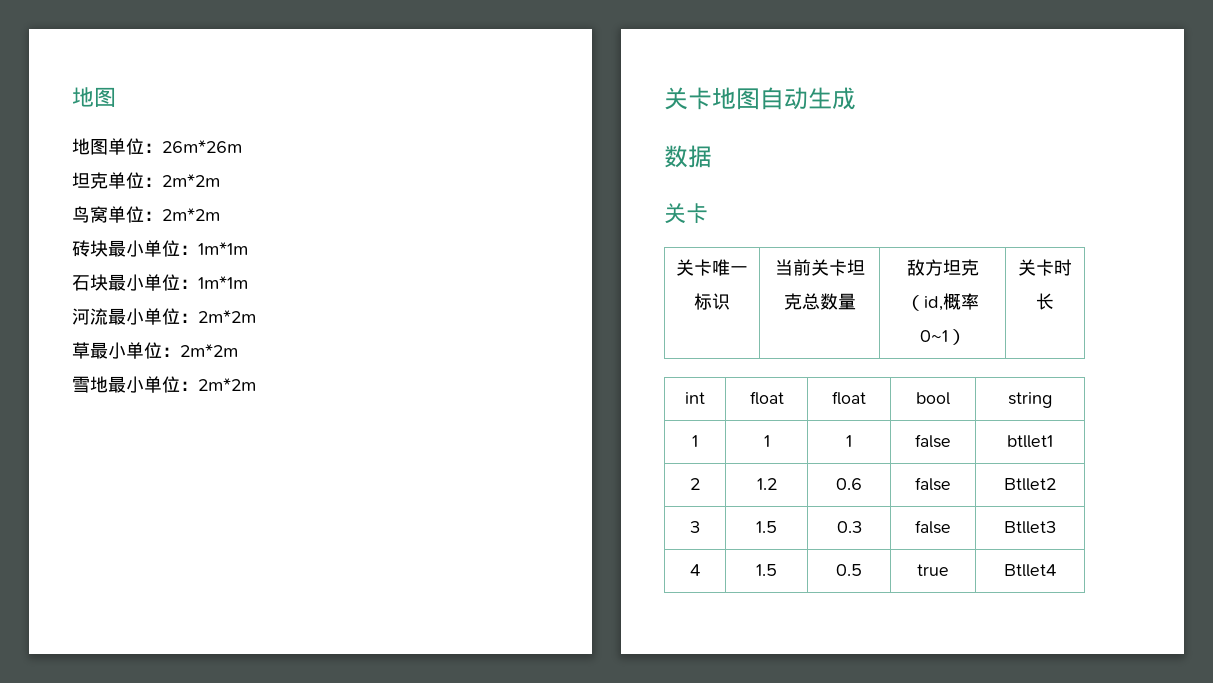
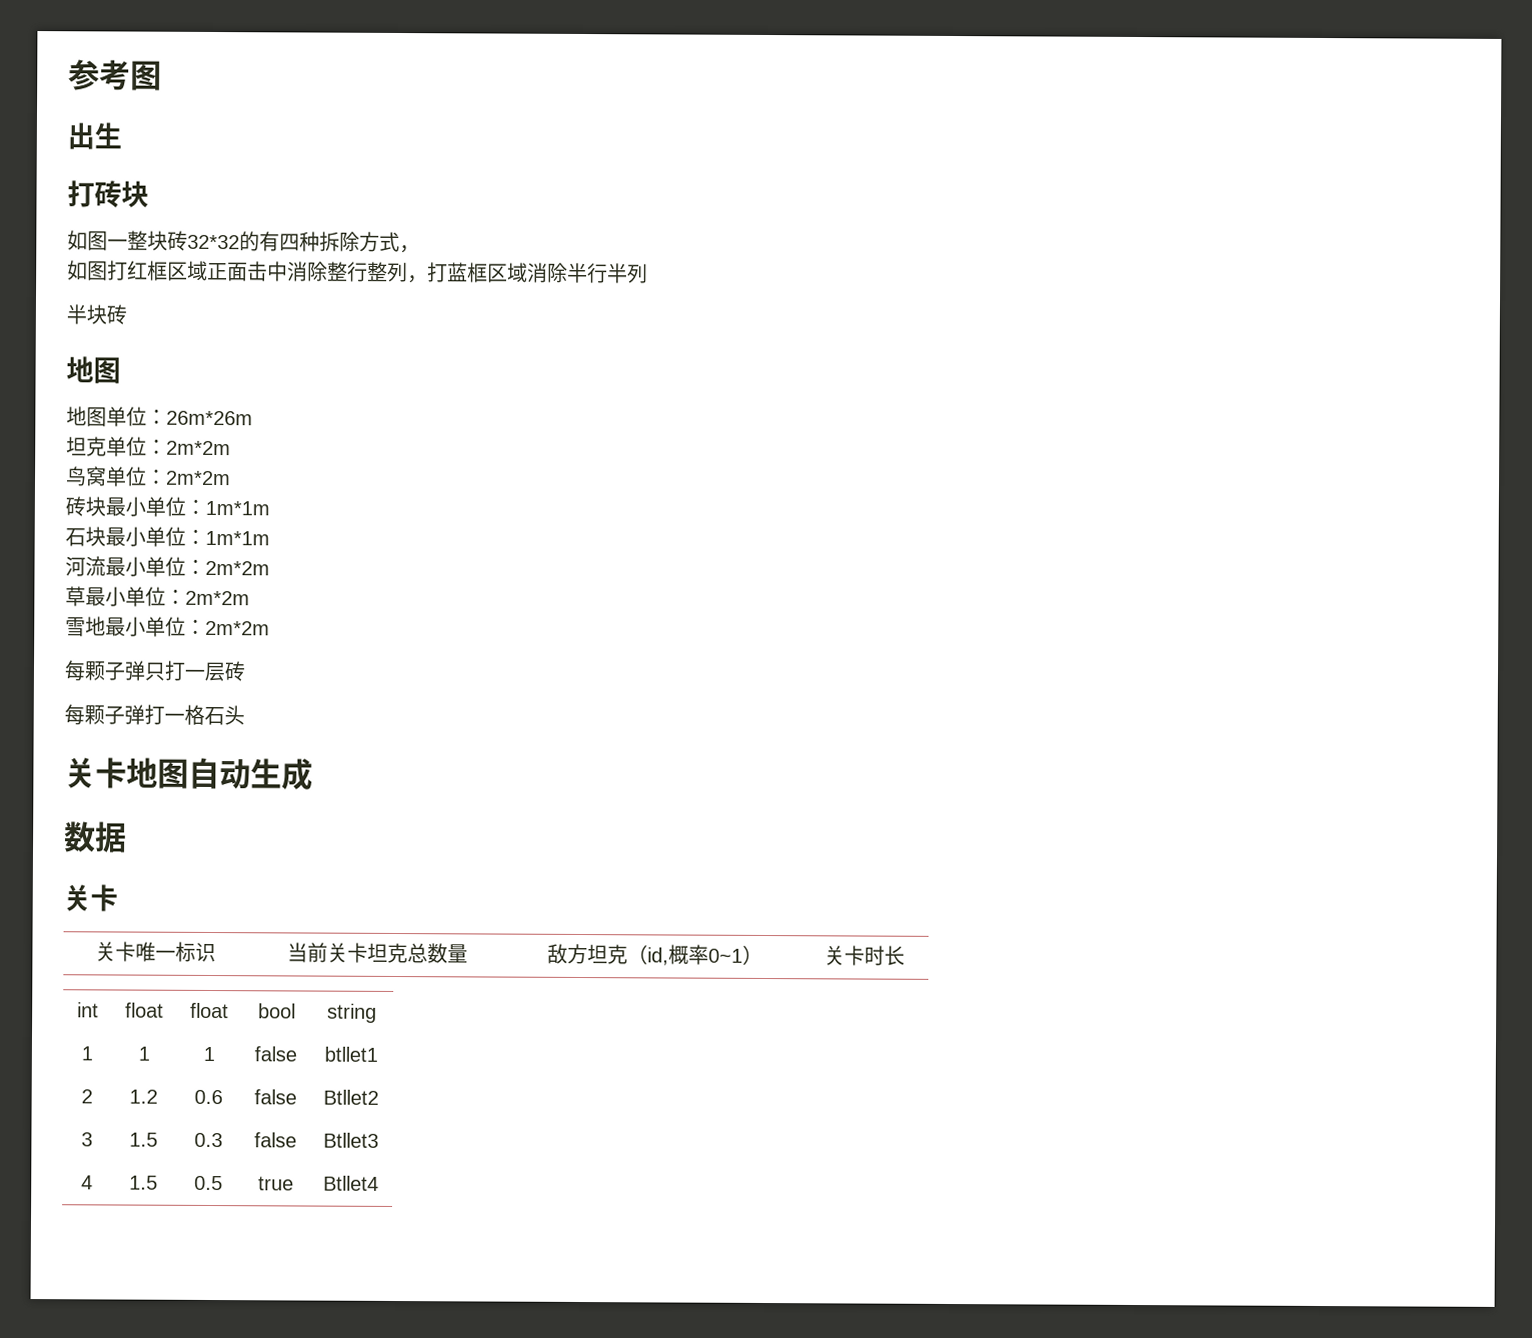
(72, 97) none -> [68,59,162,91] [67,122,122,150] [67,180,149,208] [67,230,420,254] [67,260,648,284] [66,304,127,325] 参考图 // 出生 // 打砖块 // 如图一整块砖32*32的有四种拆除方式， // 如图打红框区域正面击中消除整行整列，打蓝框区域消除半行半列 // 半块砖 //
(256, 384) none -> [64,660,246,682] [64,704,245,726] // 每颗子弹只打一层砖 // 每颗子弹打一格石头

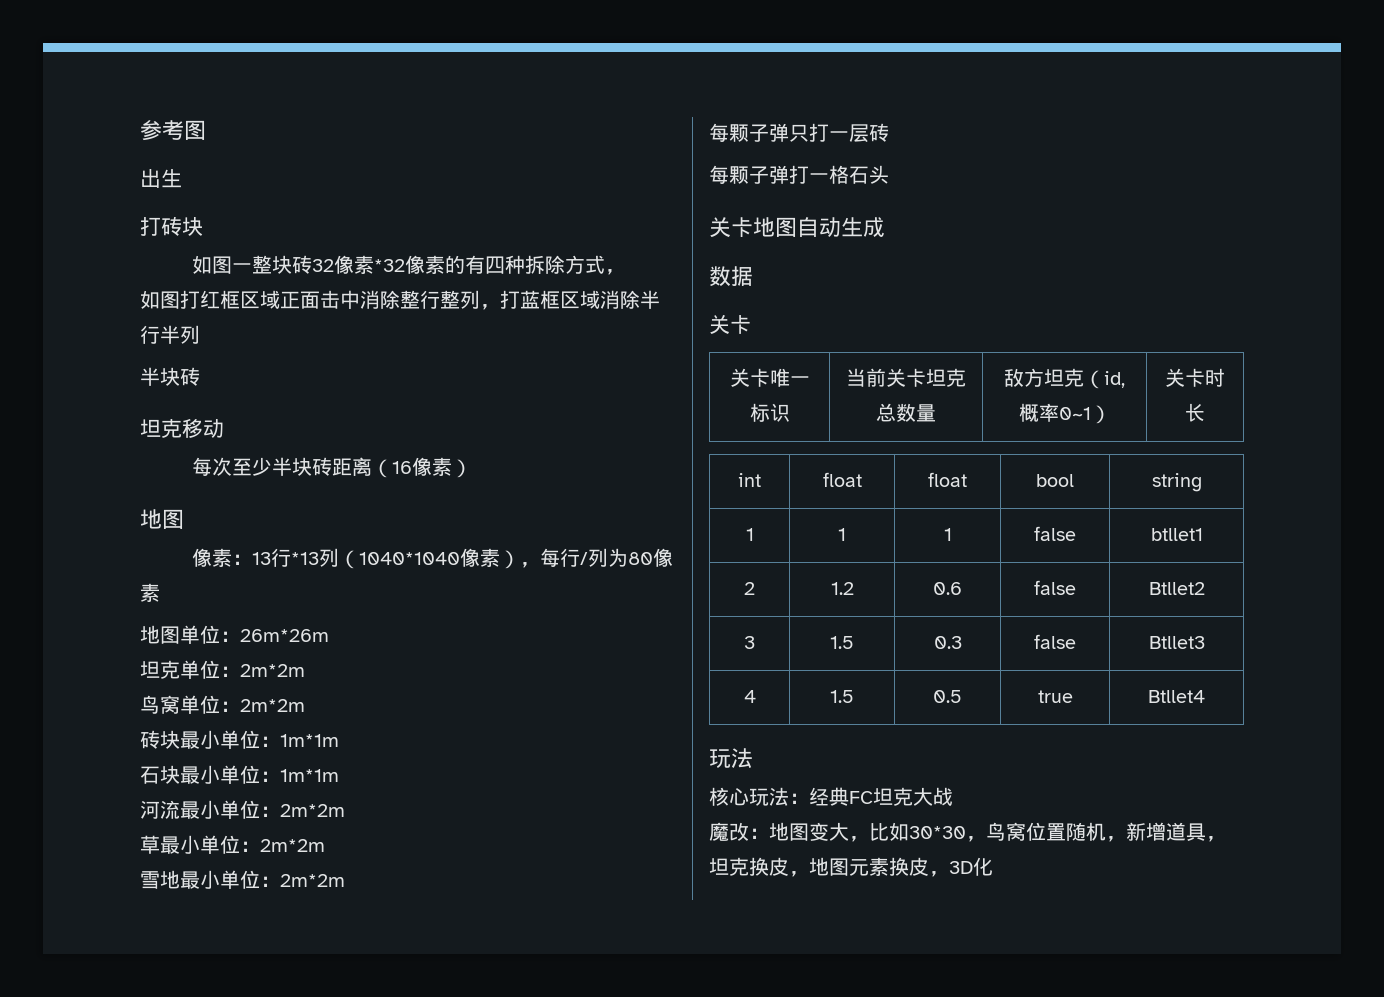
[187,234,240,250] 32*32 -> [311,255,445,274] 32像素*32像素
[66,356,121,384] 地图 -> [140,418,224,438] [191,457,472,478] [140,509,184,529] [191,548,673,569] [140,583,160,602] 坦克移动 // 每次至少半块砖距离（16像素） // 地图 // 像素：13行*13列（1040*1040像素），每行/列为80像素
(379, 1183) none -> [709,748,753,768] [709,787,953,806] [709,822,1226,842] [709,857,993,877] // 玩法 // 核心玩法：经典FC坦克大战 // 魔改：地图变大，比如30*30，鸟窝位置随机，新增道具，坦克换皮，地图元素换皮，3D化

